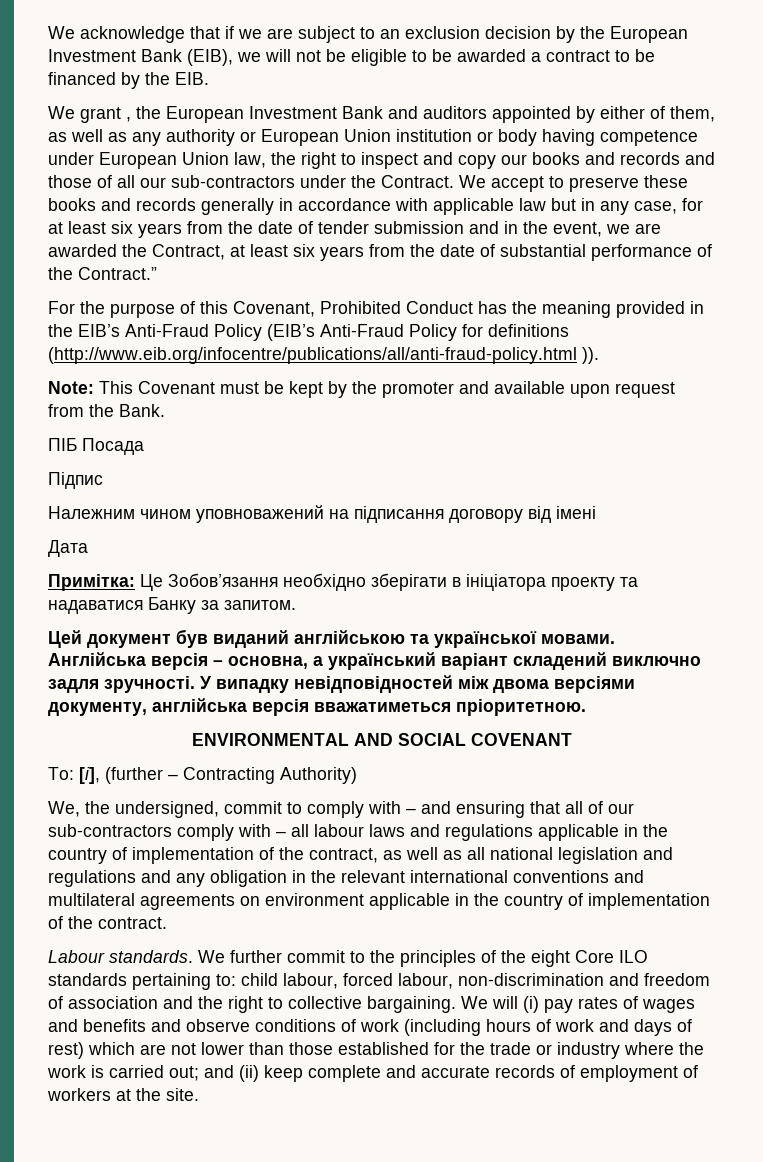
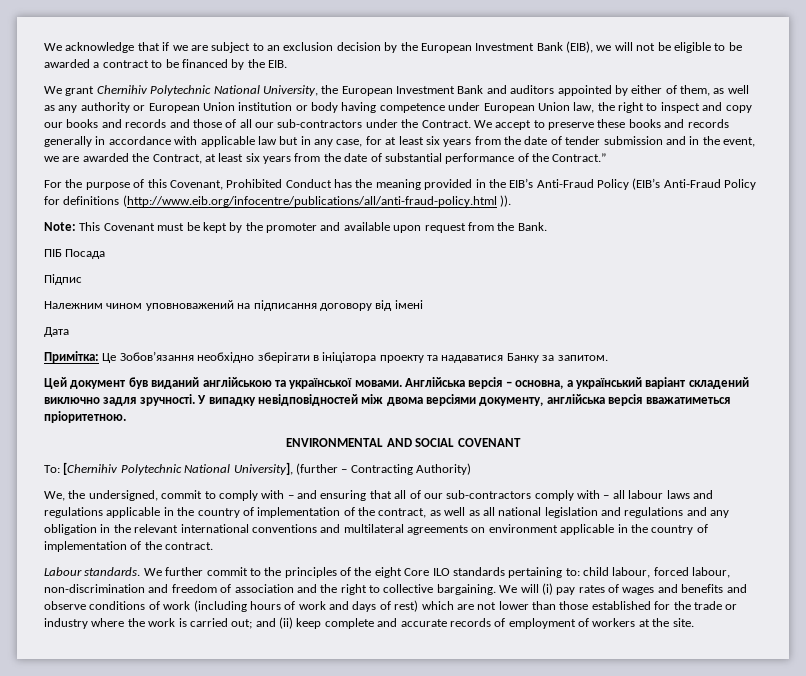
[126,117,131,122] , -> [96,85,318,96] Chernihiv Polytechnic National University,
[79,767,100,784] [i], -> [63,462,293,475] [Chernihiv Polytechnic National University],

